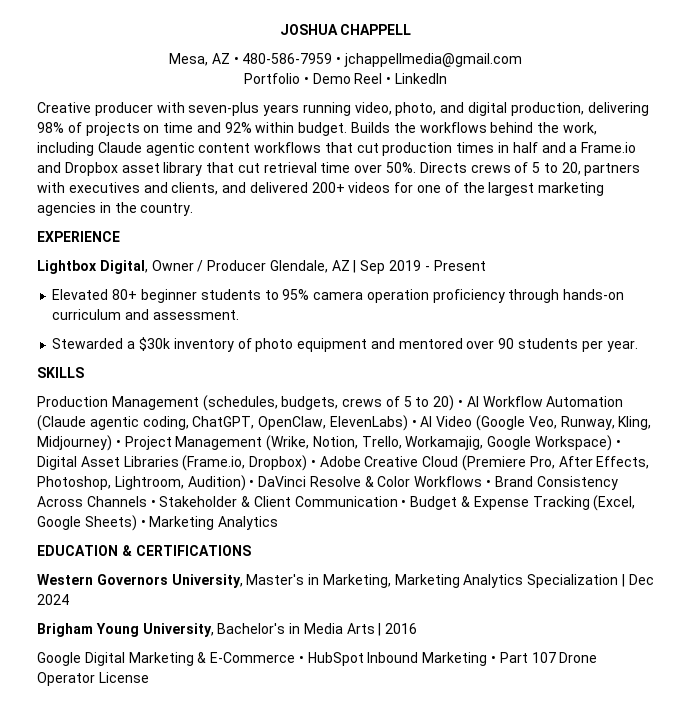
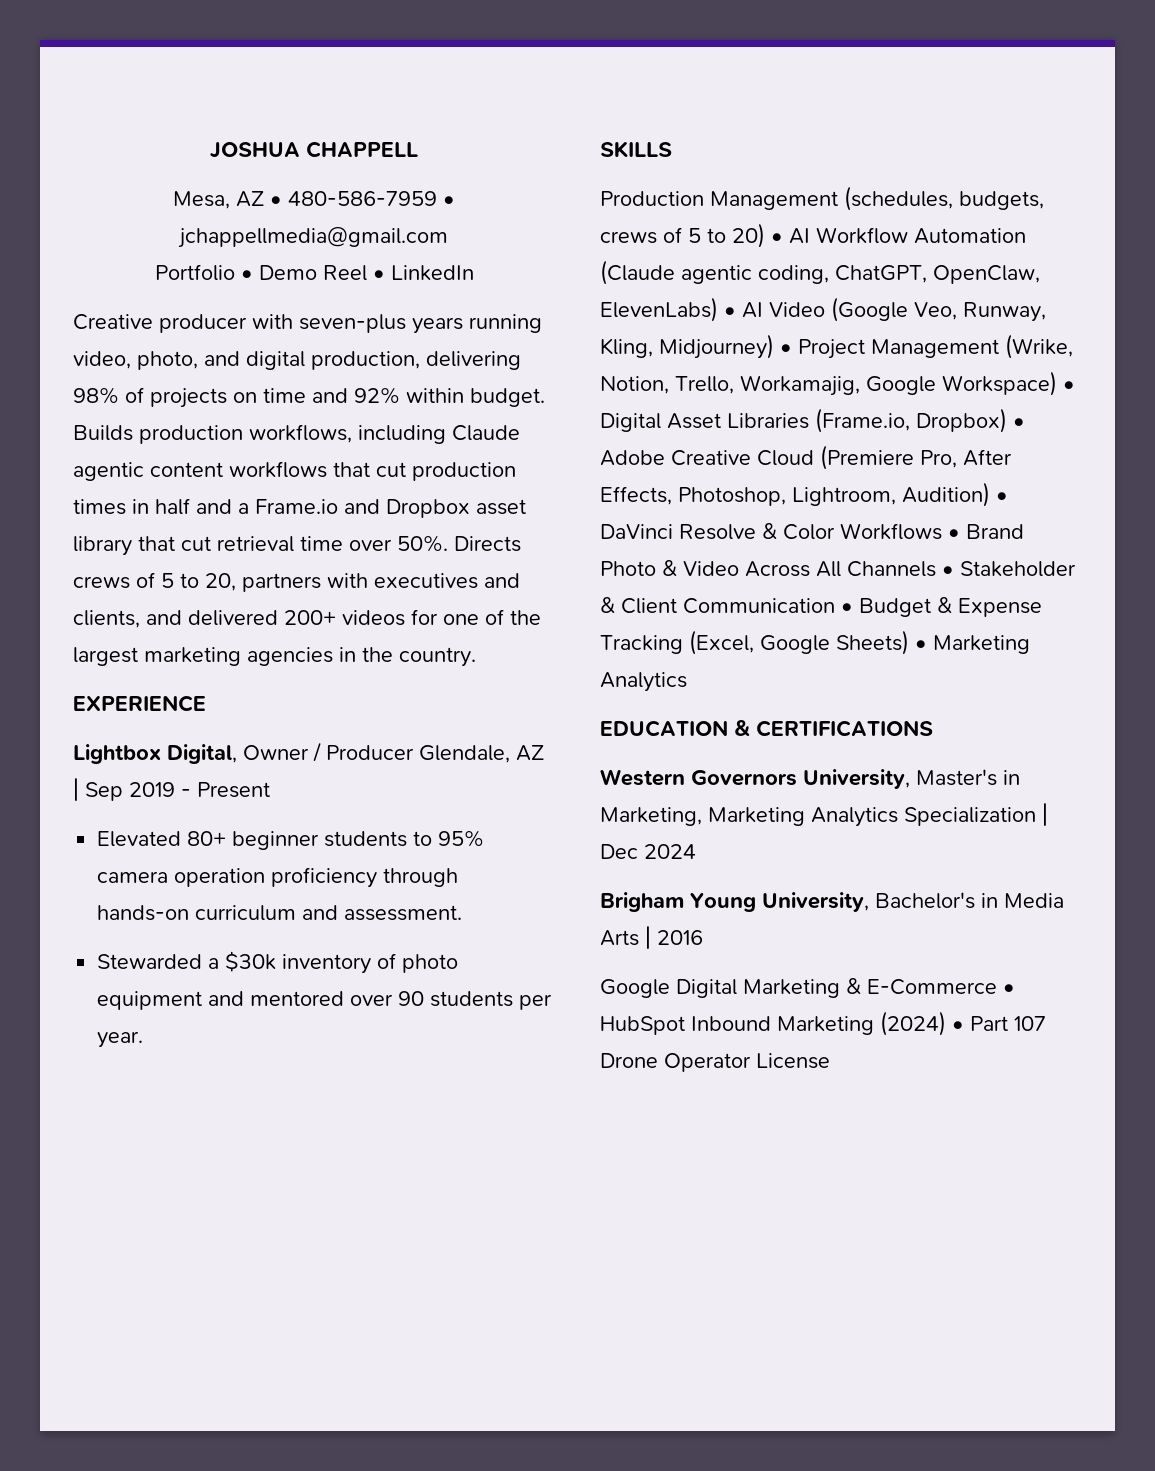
[393,122,597,135] the workflows behind the work, -> [139,424,352,444] production workflows,
[536,476,618,490] [37,496,83,507] Consistency Across -> [600,560,841,577] Photo & Video Across All
(488, 659) none -> [880,1011,946,1036] (2024)

